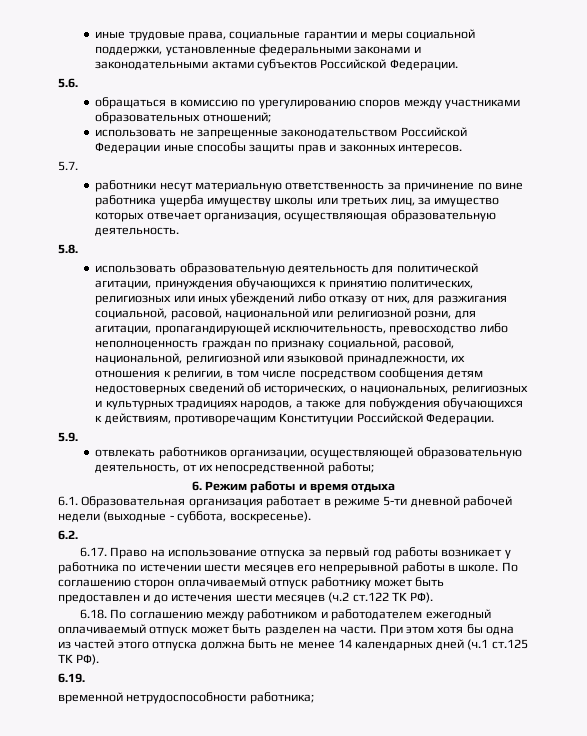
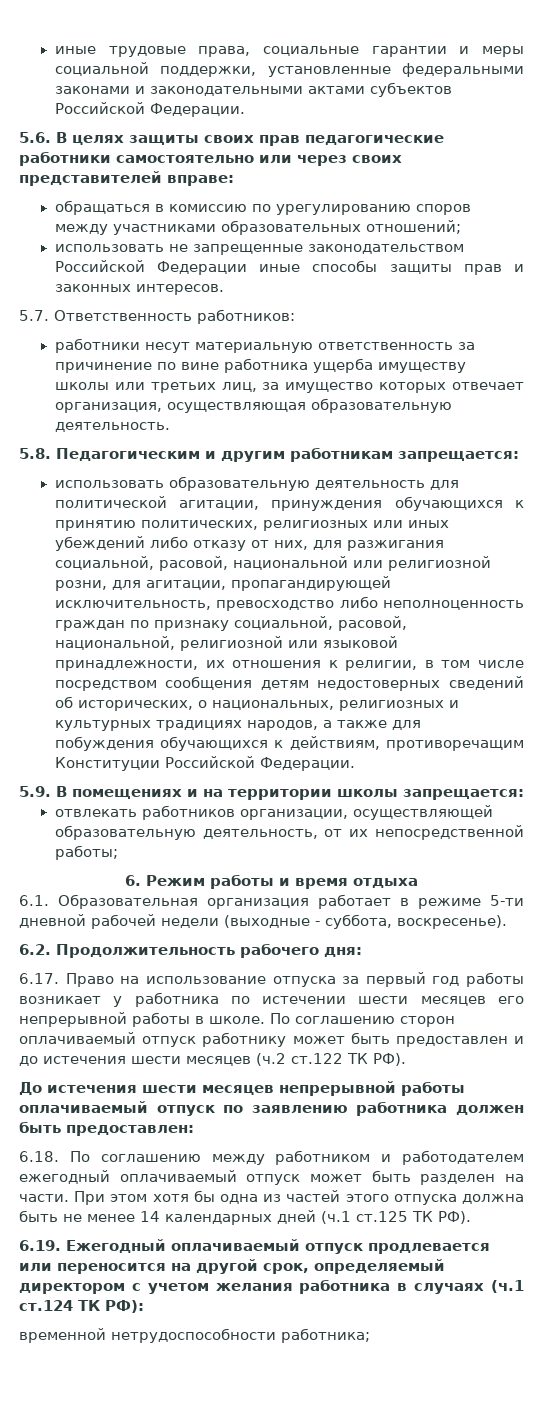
(78, 83) none -> [56,132,444,146] [19,151,402,166] [19,171,234,186] В целях защиты своих прав педагогические работники самостоятельно или через своих представителей вправе:
(78, 166) none -> [54,309,295,324] Ответственность работников:
(78, 249) none -> [56,447,519,462] Педагогическим и другим работникам запрещается:
(78, 437) none -> [56,786,524,800] В помещениях и на территории школы запрещается:
(78, 535) none -> [56,943,362,958] Продолжительность рабочего дня:
(434, 597) none -> [19,1081,465,1096] [19,1101,524,1116] [19,1121,194,1136] // До истечения шести месяцев непрерывной работы оплачиваемый отпуск по заявлению работника должен быть предоставлен:
(85, 678) none -> [66,1239,490,1254] [19,1259,445,1274] [19,1279,524,1294] [19,1300,144,1313] Ежегодный оплачиваемый отпуск продлевается или переносится на другой срок, определяемый директором с учетом желания работника в случаях (ч.1 ст.124 ТК РФ):

